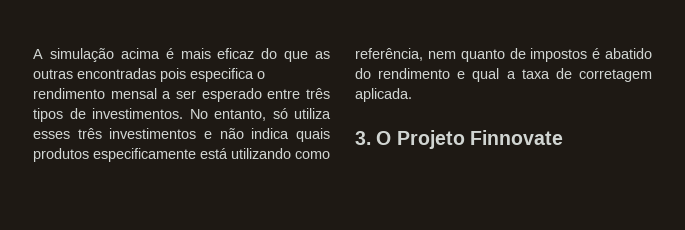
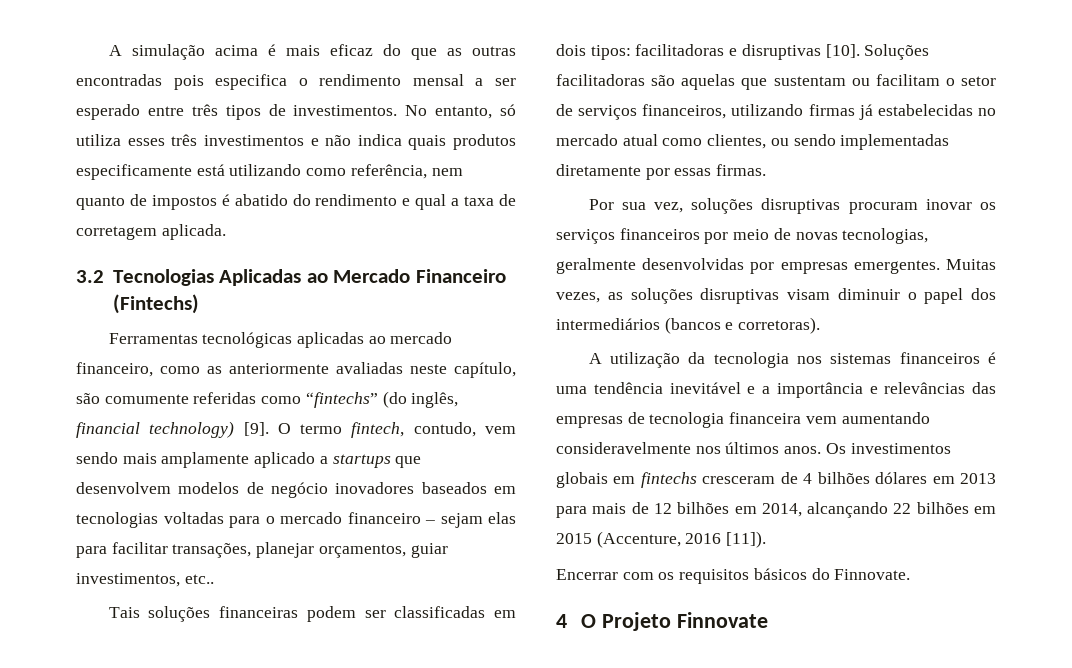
[355,131,371,145] 3. -> [76,269,506,286] [112,294,199,314] [108,332,453,348] [76,362,516,378] [76,391,459,408] [76,421,516,438] [76,452,422,468] [76,482,516,498] [76,512,516,528] [76,542,448,558] [76,573,214,587] [108,606,516,622] [556,44,930,60] [556,74,996,90] [556,104,996,120] [556,134,950,150] [556,164,767,180] [588,198,996,214] [556,228,929,244] [556,258,996,274] [556,288,996,304] [556,317,821,334] [588,352,996,368] [556,382,996,398] [556,412,930,428] [556,442,951,454] [556,472,997,488] [556,502,996,518] [556,531,767,548] [556,568,911,584] [556,614,567,628] 3.2 Tecnologias Aplicadas ao Mercado Financeiro (Fintechs) // Ferramentas tecnológicas aplicadas ao mercado financeiro, como as anteriormente avaliadas neste capítulo, são comumente referidas como “fintechs” (do inglês, financial technology) [9]. O termo fintech, contudo, vem sendo mais amplamente aplicado a startups que desenvolvem modelos de negócio inovadores baseados em tecnologias voltadas para o mercado financeiro – sejam elas para facilitar transações, planejar orçamentos, guiar investimentos, etc.. // Tais soluções financeiras podem ser classificadas em dois tipos: facilitadoras e disruptivas [10]. Soluções facilitadoras são aquelas que sustentam ou facilitam o setor de serviços financeiros, utilizando firmas já estabelecidas no mercado atual como clientes, ou sendo implementadas diretamente por essas firmas. // Por sua vez, soluções disruptivas procuram inovar os serviços financeiros por meio de novas tecnologias, geralmente desenvolvidas por empresas emergentes. Muitas vezes, as soluções disruptivas visam diminuir o papel dos intermediários (bancos e corretoras). // A utilização da tecnologia nos sistemas financeiros é uma tendência inevitável e a importância e relevâncias das empresas de tecnologia financeira vem aumentando consideravelmente nos últimos anos. Os investimentos globais em fintechs cresceram de 4 bilhões dólares em 2013 para mais de 12 bilhões em 2014, alcançando 22 bilhões em 2015 (Accenture, 2016 [11]). // Encerrar com os requisitos básicos do Finnovate. // 4

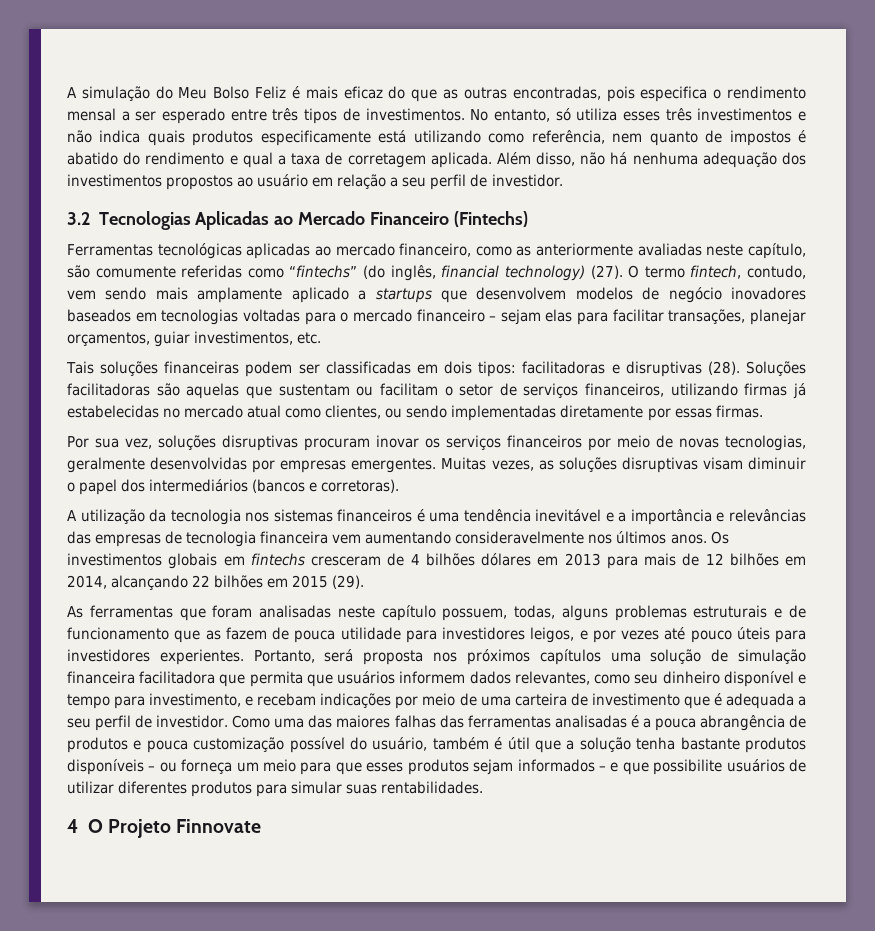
[214,45,258,56] acima -> [155,86,287,99] do Meu Bolso Feliz
[76,74,162,86] encontradas -> [512,86,601,100] encontradas,
(226, 232) none -> [496,152,806,168] [67,174,564,190] Além disso, não há nenhuma adequação dos investimentos propostos ao usuário em relação a seu perfil de investidor.
[243,422,269,436] [9]. -> [590,265,623,279] (27).
[184,574,214,584] etc.. -> [297,332,322,344] etc.
[825,44,860,58] [10]. -> [707,361,740,375] (28).
[596,531,767,548] [556,568,911,584] (Accenture, 2016 [11]). // Encerrar com os requisitos básicos do Finnovate. -> [332,575,365,589] [67,605,806,621] [67,627,806,643] [67,649,807,665] [67,671,807,687] [67,693,806,709] [67,715,806,731] [67,737,806,753] [67,759,806,775] [67,781,484,797] (29). // As ferramentas que foram analisadas neste capítulo possuem, todas, alguns problemas estruturais e de funcionamento que as fazem de pouca utilidade para investidores leigos, e por vezes até pouco úteis para investidores experientes. Portanto, será proposta nos próximos capítulos uma solução de simulação financeira facilitadora que permita que usuários informem dados relevantes, como seu dinheiro disponível e tempo para investimento, e recebam indicações por meio de uma carteira de investimento que é adequada a seu perfil de investidor. Como uma das maiores falhas das ferramentas analisadas é a pouca abrangência de produtos e pouca customização possível do usuário, também é útil que a solução tenha bastante produtos disponíveis – ou forneça um meio para que esses produtos sejam informados – e que possibilite usuários de utilizar diferentes produtos para simular suas rentabilidades.

